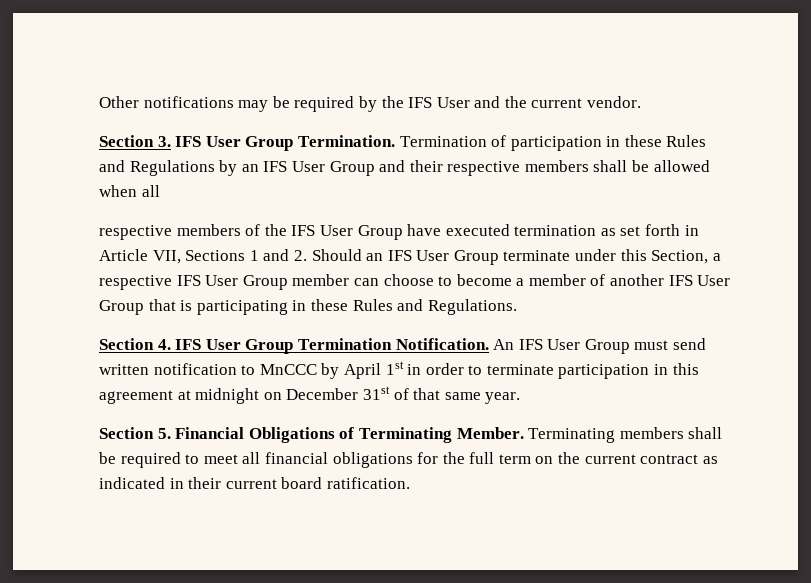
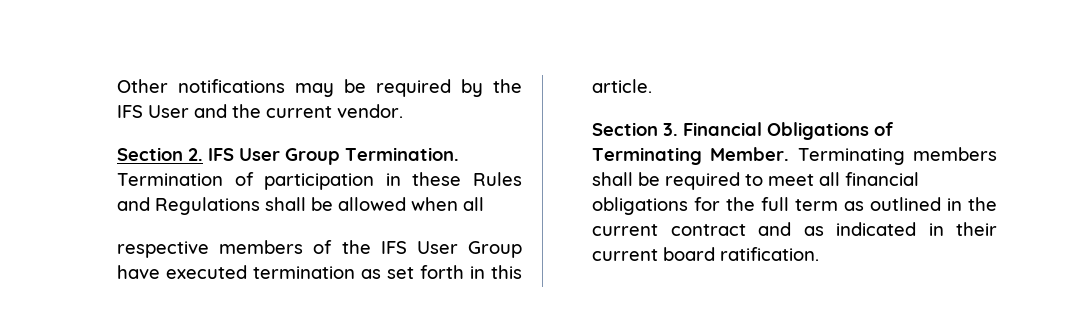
[157,136,171,147] 3. -> [188,148,204,161] 2.
[219,160,589,176] by an IFS User Group and their respective members -> (261, 206) none
[98,249,721,265] [98,274,731,290] [98,299,517,315] [98,338,707,354] [98,361,699,379] [98,386,521,404] [98,427,171,439] Article VII, Sections 1 and 2. Should an IFS User Group terminate under this Section, a respective IFS User Group member can choose to become a member of another IFS User Group that is participating in these Rules and Regulations. // Section 4. IFS User Group Termination Notification. An IFS User Group must send written notification to MnCCC by April 1st in order to terminate participation in this agreement at midnight on December 31st of that same year. // Section 5. -> [491,265,522,279] [592,79,653,93] [592,122,679,136] this article. // Section 3.
[535,456,554,464] on -> [844,197,963,211] as outlined in
(699, 459) none -> [758,222,792,236] and

